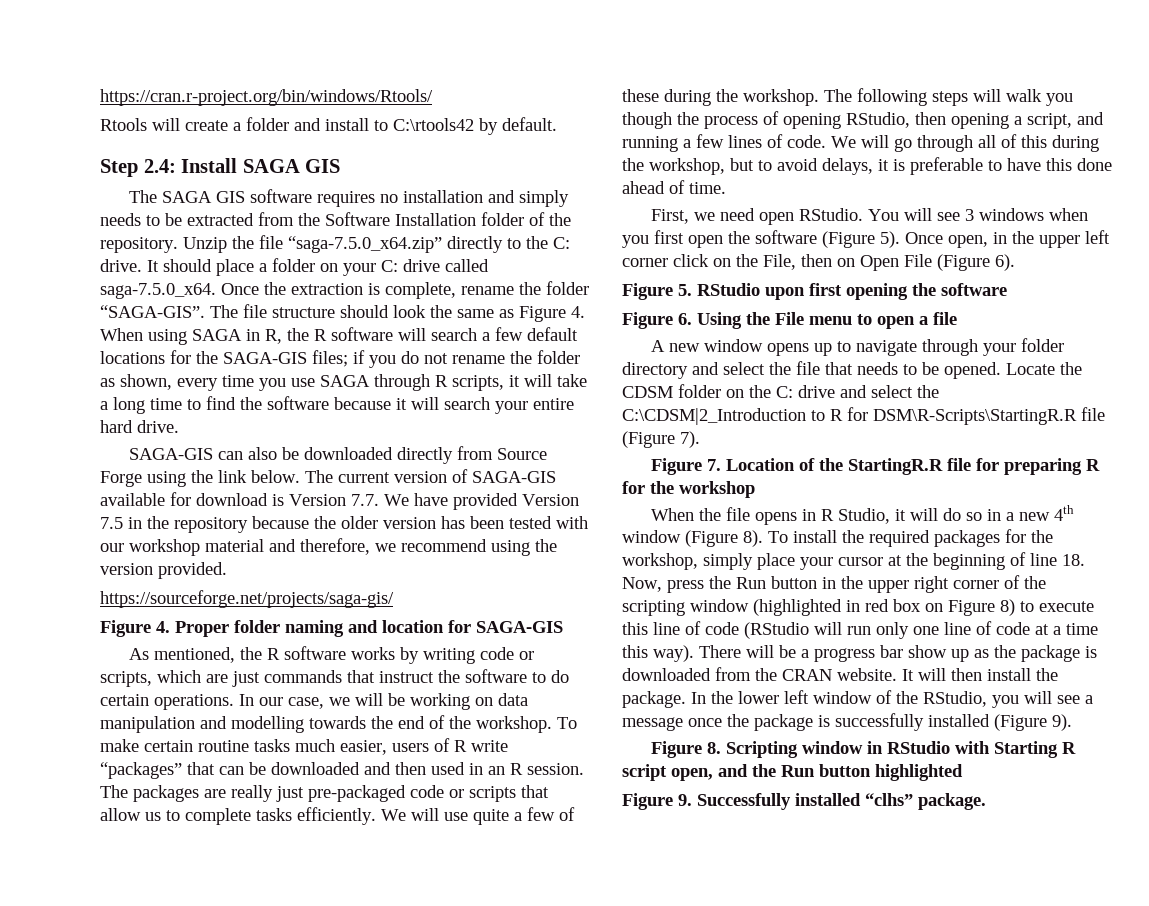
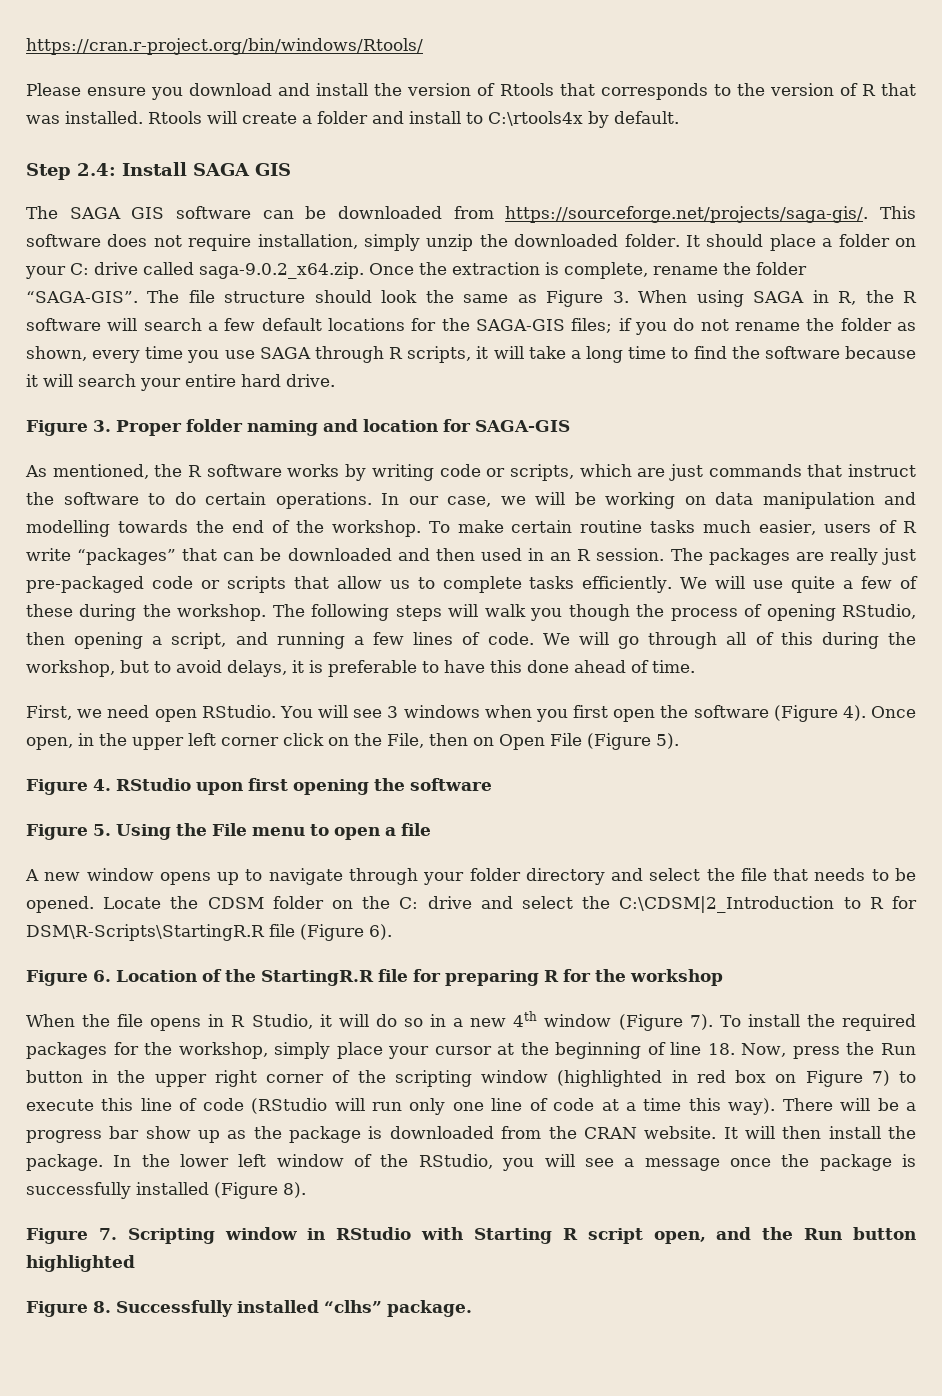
(433, 97) none -> [26,83,916,100] [26,111,143,124] Please ensure you download and install the version of Rtools that corresponds to the version of R that was installed.
[393,118,474,131] C:\rtools42 -> [488,111,583,126] C:\rtools4x
[317,190,570,207] [100,212,571,226] [100,235,570,253] [100,259,142,272] requires no installation and simply needs to be extracted from the Software Installation folder of the repository. Unzip the file “saga-7.5.0_x64.zip” directly to the C: drive. -> [262,206,916,223] [26,234,680,251] can be downloaded from https://sourceforge.net/projects/saga-gis/. This software does not require installation, simply unzip the downloaded folder.
[100,283,216,299] saga-7.5.0_x64. -> [199,262,364,279] saga-9.0.2_x64.zip.
[571,306,585,318] 4. -> [612,291,629,303] 3.
[129,446,548,464] [100,469,556,487] [100,492,579,510] [100,516,588,533] [100,538,557,556] [100,562,227,579] [100,590,394,608] [100,620,170,637] // SAGA-GIS can also be downloaded directly from Source Forge using the link below. The current version of SAGA-GIS available for download is Version 7.7. We have provided Version 7.5 in the repository because the older version has been tested with our workshop material and therefore, we recommend using the version provided. // https://sourceforge.net/projects/saga-gis/ // Figure 4. -> [26,420,111,436] // Figure 3.
[880,231,900,248] 5). -> [842,705,866,721] 4).
[995,254,1015,271] [622,283,692,300] 6). // Figure 5. -> [656,733,679,749] [26,779,111,795] 5). // Figure 4.
[678,313,692,325] 6. -> [93,824,111,836] 5.
[680,431,700,448] [651,458,722,475] 7). // Figure 7. -> [369,924,392,940] [26,970,111,986] 6). // Figure 6.
[743,530,763,547] 8). -> [689,1014,713,1030] 7).
[1000,599,1015,616] 8) -> [871,1070,890,1086] 7)
[1052,714,1072,731] [651,741,722,758] 9). // Figure 8. -> [283,1182,306,1198] [26,1228,117,1244] 8). // Figure 7.
[678,794,692,806] 9. -> [93,1301,111,1313] 8.

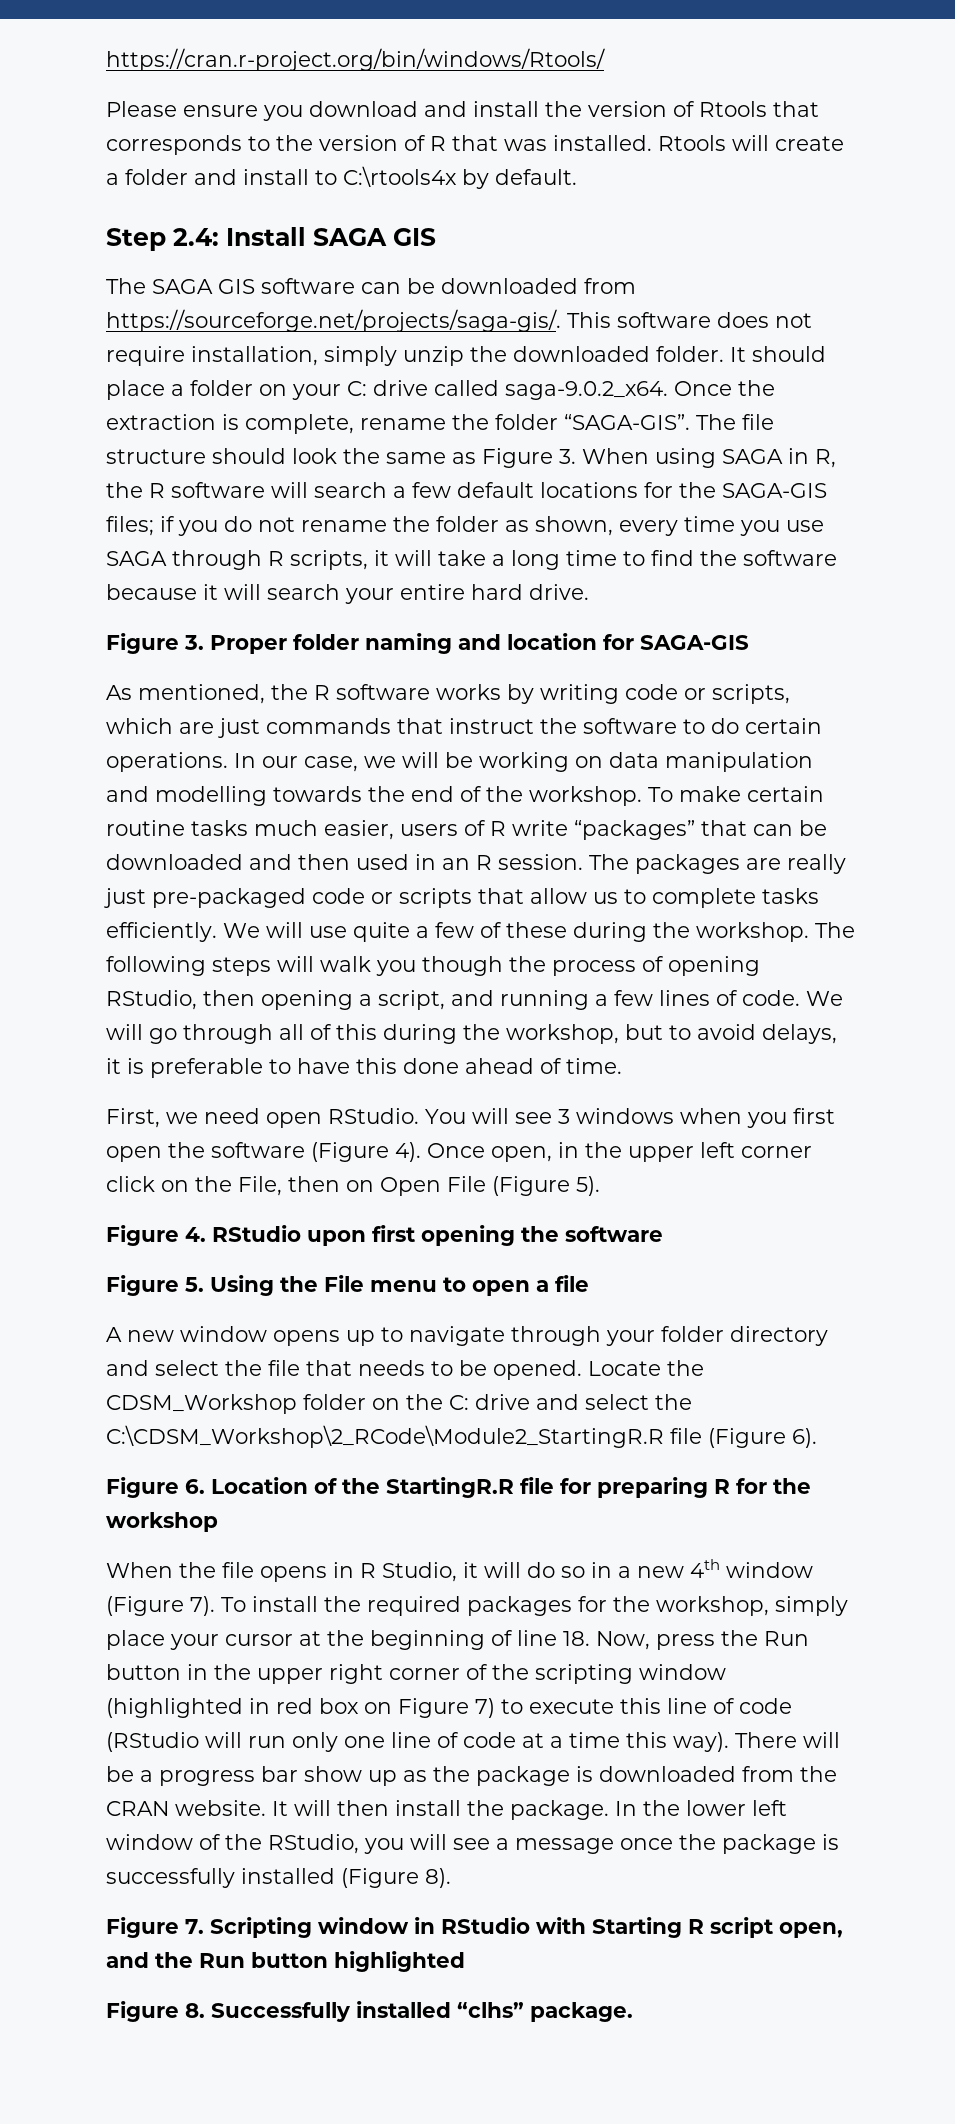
[199,262,364,279] saga-9.0.2_x64.zip. -> [505,381,668,400] saga-9.0.2_x64.
[207,897,264,909] CDSM -> [106,1394,297,1414] CDSM_Workshop
[619,896,918,913] [26,924,265,941] C:\CDSM|2_Introduction to R for DSM\R-Scripts\StartingR.R -> [106,1425,664,1448] C:\CDSM_Workshop\2_RCode\Module2_StartingR.R

